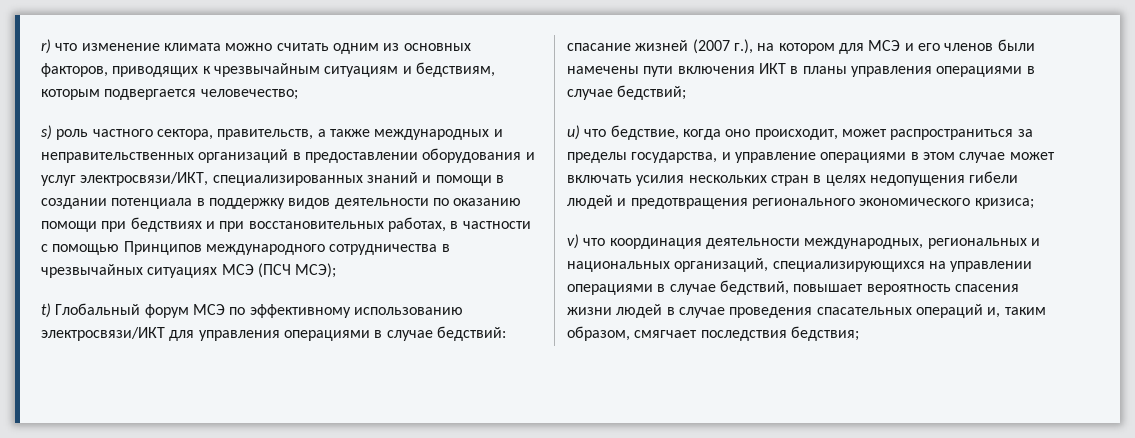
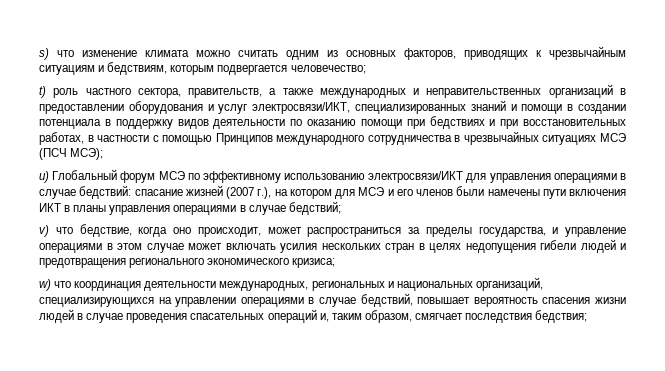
[41,39,51,54] r) -> [39,48,49,60] s)
[41,125,52,140] s) -> [39,86,46,98] t)
[41,303,51,318] t) -> [39,171,49,183] u)
[567,125,580,140] u) -> [39,225,49,237] v)
[567,234,579,249] v) -> [39,279,51,291] w)

